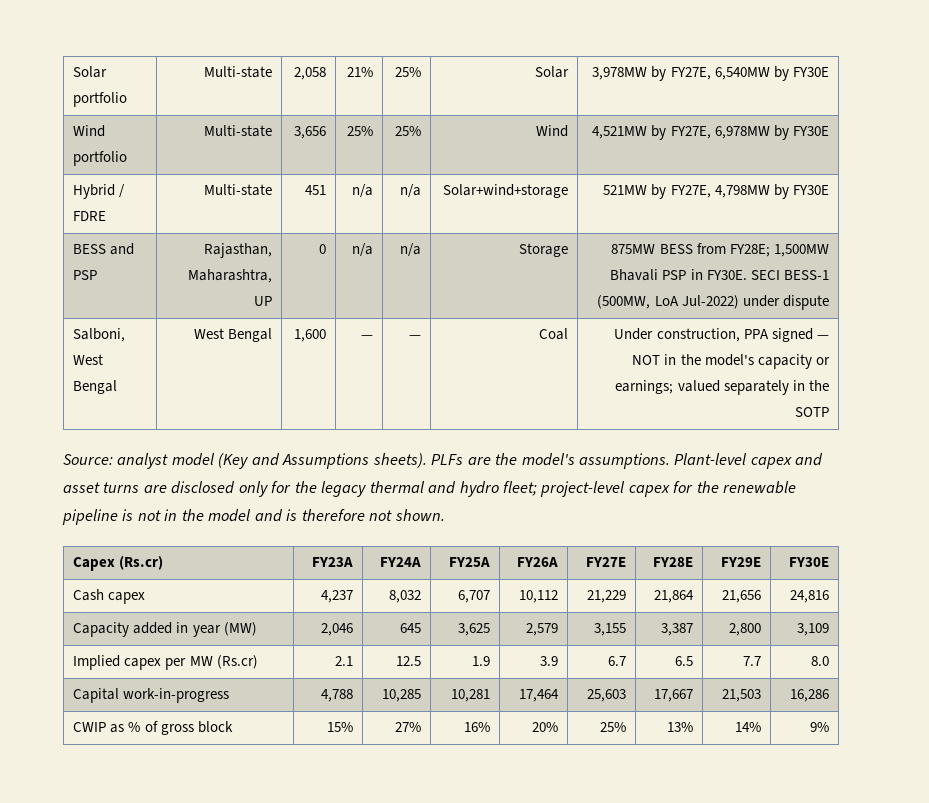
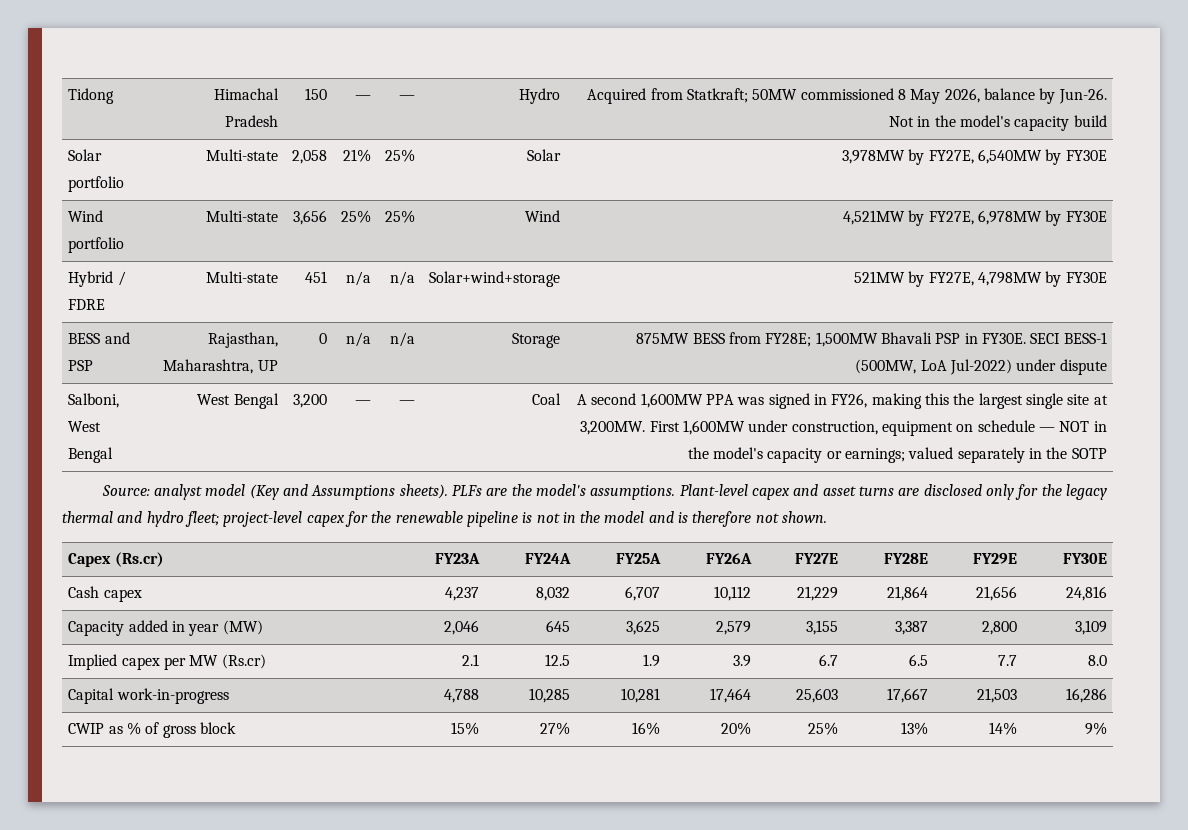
(73, 72) none -> [68,88,115,104] [213,88,279,100] [224,115,278,127] [304,88,327,100] [354,95,371,100] [398,95,415,100] [518,88,560,104] [587,88,1107,104] [888,115,1107,131] Tidong | Himachal Pradesh | 150 | — | — | Hydro | Acquired from Statkraft; 50MW commissioned 8 May 2026, balance by Jun-26. Not in the model's capacity build //
[293,329,326,342] 1,600 -> [292,394,327,408] 3,200
[614,328,813,342] Under construction, PPA signed -> [577,393,1108,409] [580,420,1035,436] A second 1,600MW PPA was signed in FY26, making this the largest single site at 3,200MW. First 1,600MW under construction, equipment on schedule

